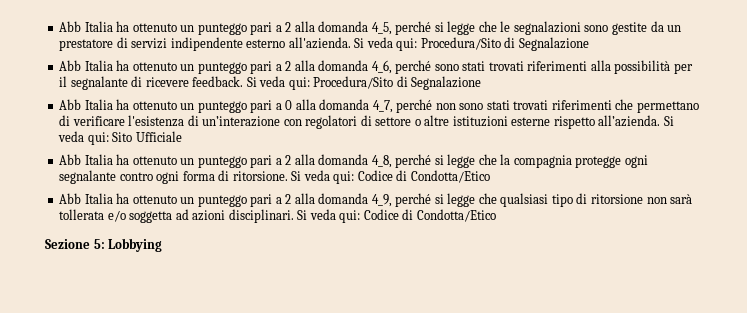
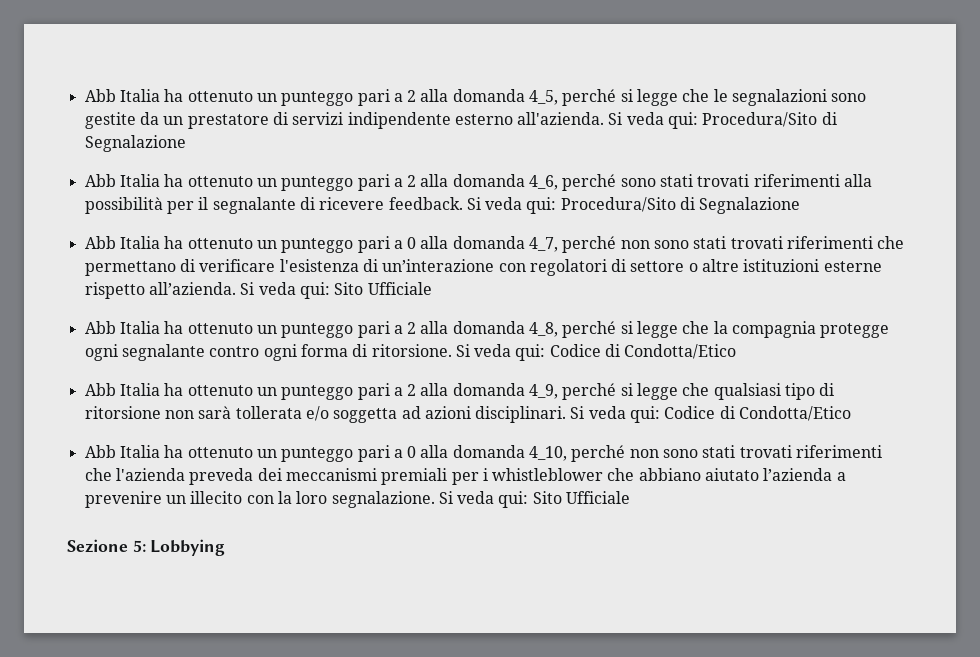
(496, 215) none -> [84,445,883,462] [84,468,846,485] [84,491,631,508] // Abb Italia ha ottenuto un punteggo pari a 0 alla domanda 4_10, perché non sono stati trovati riferimenti che l'azienda preveda dei meccanismi premiali per i whistleblower che abbiano aiutato l’azienda a prevenire un illecito con la loro segnalazione. Si veda qui: Sito Ufficiale

